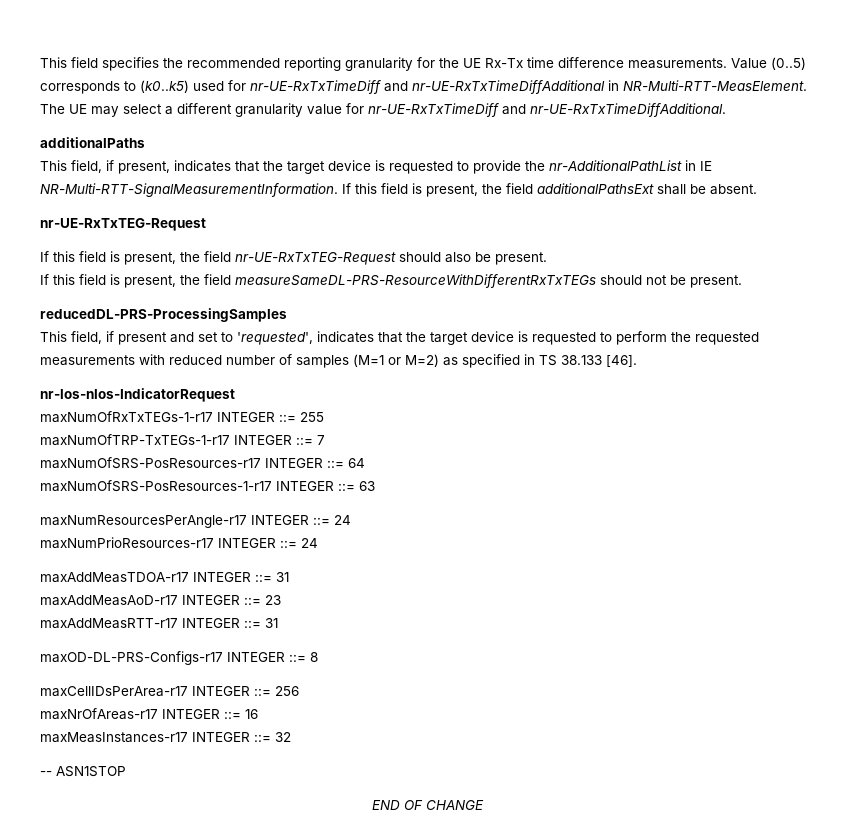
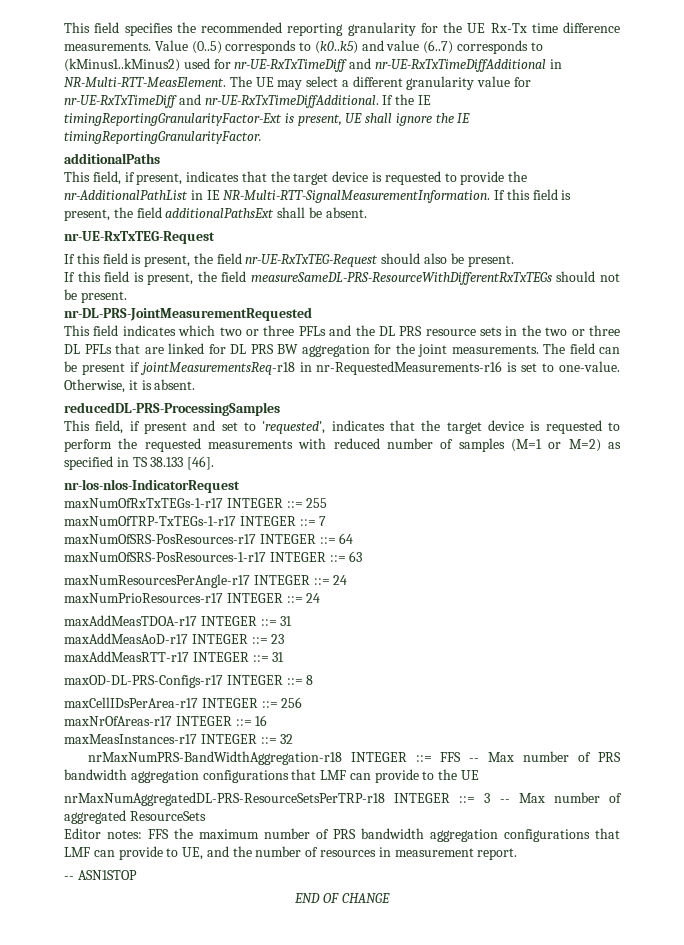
(189, 86) none -> [361,40,543,54] [64,58,180,72] and value (6..7) corresponds to (kMinus1..kMinus2)
(726, 110) none -> [382,94,431,105] [64,113,471,126] [64,131,262,144] If the IE timingReportingGranularityFactor-Ext is present, UE shall ignore the IE timingReportingGranularityFactor.
(742, 281) none -> [64,307,312,321] [64,325,621,336] [64,343,620,357] [64,361,621,375] [64,379,196,393] // nr-DL-PRS-JointMeasurementRequested // This field indicates which two or three PFLs and the DL PRS resource sets in the two or three DL PFLs that are linked for DL PRS BW aggregation for the joint measurements. The field can be present if jointMeasurementsReq-r18 in nr-RequestedMeasurements-r16 is set to one-value. Otherwise, it is absent.
(291, 737) none -> [87,751,621,765] [64,769,480,783] [64,792,622,806] [64,810,206,824] [64,828,620,842] [64,846,518,860] // nrMaxNumPRS-BandWidthAggregation-r18 INTEGER ::= FFS -- Max number of PRS bandwidth aggregation configurations that LMF can provide to the UE // nrMaxNumAggregatedDL-PRS-ResourceSetsPerTRP-r18 INTEGER ::= 3 -- Max number of aggregated ResourceSets // Editor notes: FFS the maximum number of PRS bandwidth aggregation configurations that LMF can provide to UE, and the number of resources in measurement report.

